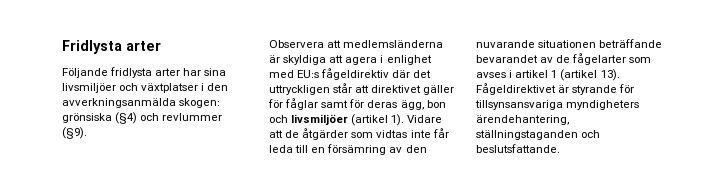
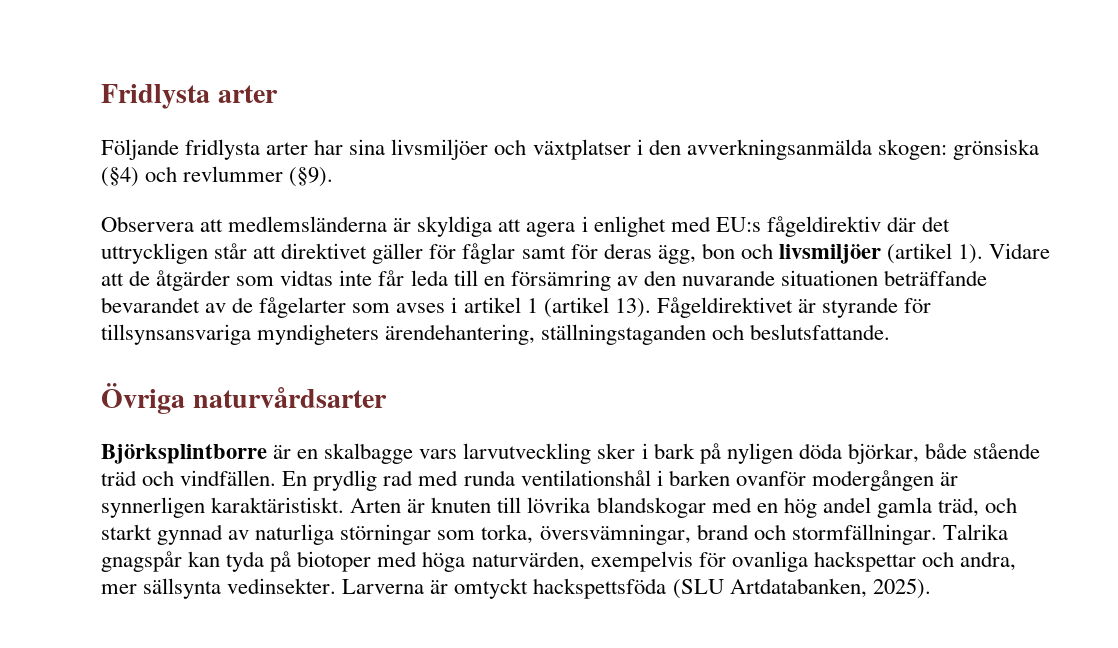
(560, 148) none -> [101,383,387,414] [101,443,1041,464] [101,470,958,491] [101,497,1018,518] [101,524,1008,545] [101,551,1016,572] [101,578,931,599] // Övriga naturvårdsarter // Björksplintborre är en skalbagge vars larvutveckling sker i bark på nyligen döda björkar, både stående träd och vindfällen. En prydlig rad med runda ventilationshål i barken ovanför modergången är synnerligen karaktäristiskt. Arten är knuten till lövrika blandskogar med en hög andel gamla träd, och starkt gynnad av naturliga störningar som torka, översvämningar, brand och stormfällningar. Talrika gnagspår kan tyda på biotoper med höga naturvärden, exempelvis för ovanliga hackspettar och andra, mer sällsynta vedinsekter. Larverna är omtyckt hackspettsföda (SLU Artdatabanken, 2025).

